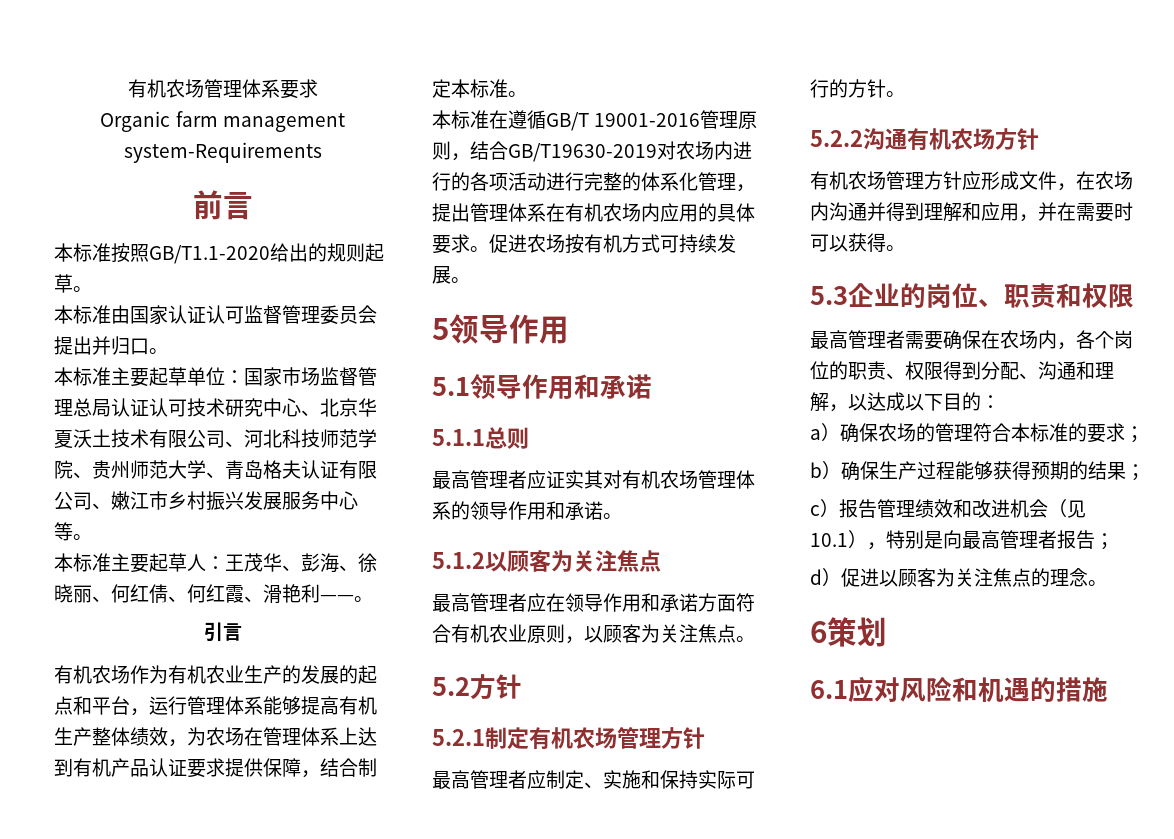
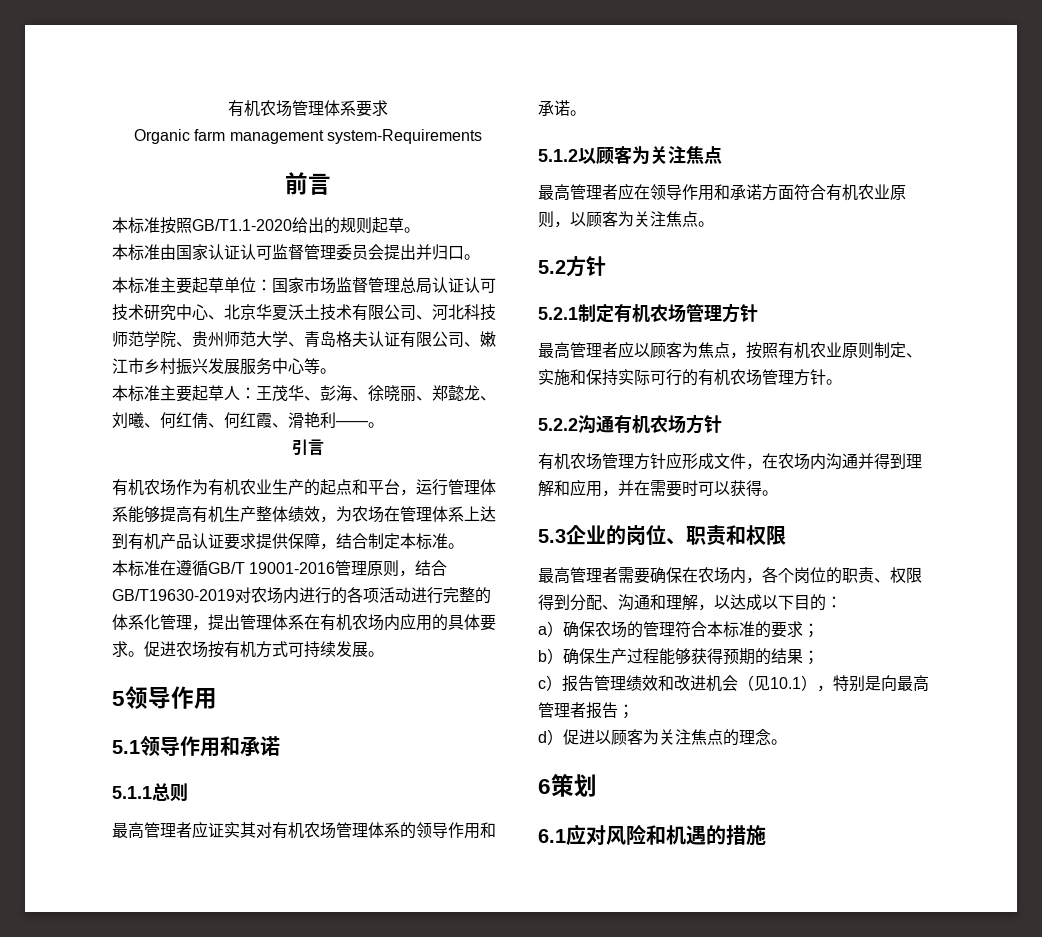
(111, 599) none -> [432,385,496,401] [112,412,160,428] 郑懿龙、刘曦、
[301,665,358,684] 发展的 -> (320, 487) none
(546, 779) none -> [634,342,874,359] 以顾客为焦点，按照有机农业原则
(848, 88) none -> [698,369,794,386] 有机农场管理

